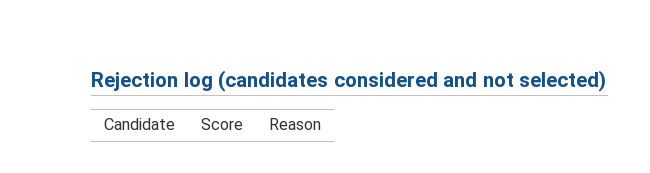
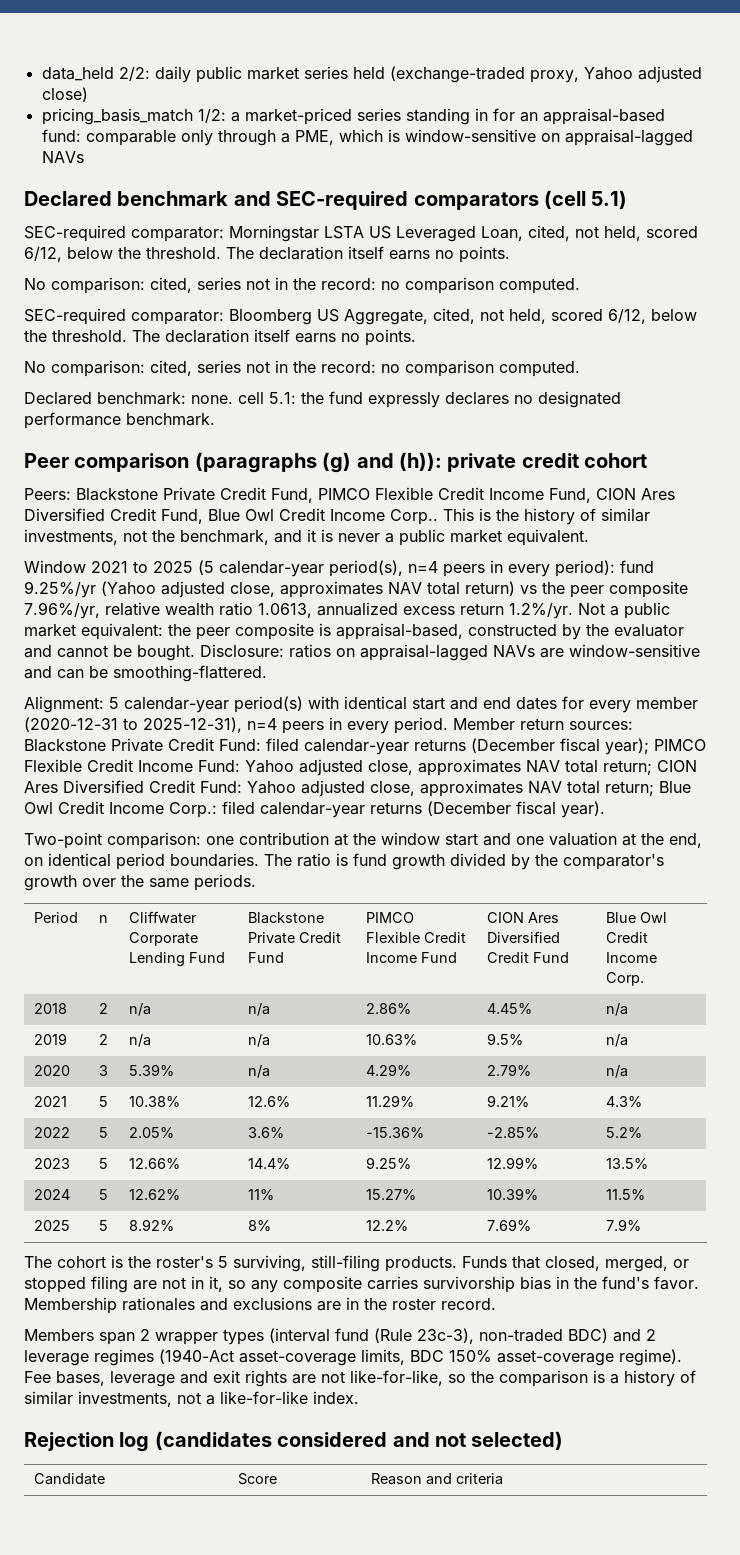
(91, 81) none -> [41,66,702,83] [41,87,88,102] [41,108,665,125] [41,129,693,146] [41,151,84,163] [24,190,628,210] [24,225,698,242] [24,246,510,263] [24,277,580,294] [24,308,697,325] [24,329,416,346] [24,360,580,377] [24,391,621,408] [24,412,215,429] [24,452,648,473] [24,487,675,503] [24,508,650,525] [24,529,589,546] [24,560,654,577] [24,581,688,598] [24,602,670,619] [24,623,684,640] [24,644,700,661] [24,665,267,682] [24,696,698,713] [24,717,633,734] [24,738,706,755] [24,759,697,776] [24,780,691,797] [24,801,605,818] [24,832,702,849] [24,853,664,870] [24,874,256,891] [34,912,79,923] [99,915,109,923] [129,911,198,924] [129,932,199,946] [129,952,226,967] [248,912,325,924] [248,932,342,944] [248,952,285,963] [366,912,415,923] [366,932,467,943] [366,952,458,963] [487,912,560,923] [487,931,561,943] [487,952,570,963] [606,912,668,923] [606,932,649,943] [606,952,658,963] [606,972,645,986] [34,1003,68,1014] [99,1003,109,1014] [129,1003,152,1016] [248,1003,271,1016] [366,1003,412,1014] [487,1003,533,1014] [606,1003,629,1016] [34,1033,68,1045] [99,1034,109,1045] [129,1034,152,1047] [248,1034,271,1047] [366,1034,418,1045] [487,1033,524,1045] [606,1034,629,1047] [34,1065,71,1076] [99,1065,109,1076] [129,1064,175,1076] [248,1065,271,1078] [366,1064,412,1076] [487,1064,532,1076] [606,1065,629,1078] [34,1096,68,1107] [99,1096,109,1107] [129,1096,181,1107] [248,1096,291,1107] [366,1095,415,1107] [487,1095,530,1107] [606,1096,643,1107] [34,1127,71,1138] [99,1127,109,1138] [129,1127,175,1138] [248,1127,285,1138] [366,1127,425,1138] [487,1127,540,1138] [606,1127,643,1138] [34,1158,71,1169] [99,1158,109,1169] [129,1158,181,1169] [248,1158,291,1169] [366,1157,412,1169] [487,1157,539,1169] [606,1158,649,1169] [34,1189,71,1200] [99,1189,109,1200] [129,1189,181,1200] [248,1189,275,1200] [366,1189,417,1200] [487,1188,539,1200] [606,1189,646,1200] [34,1220,71,1231] [99,1220,109,1231] [129,1219,175,1231] [248,1220,272,1231] [366,1220,409,1231] [487,1219,532,1231] [606,1219,642,1231] [24,1255,689,1272] [24,1276,699,1293] [24,1297,496,1314] [24,1328,656,1345] [24,1349,682,1366] [24,1370,696,1387] [24,1391,359,1407] data_held 2/2: daily public market series held (exchange-traded proxy, Yahoo adjusted close) // pricing_basis_match 1/2: a market-priced series standing in for an appraisal-based fund: comparable only through a PME, which is window-sensitive on appraisal-lagged NAVs // Declared benchmark and SEC-required comparators (cell 5.1) // SEC-required comparator: Morningstar LSTA US Leveraged Loan, cited, not held, scored 6/12, below the threshold. The declaration itself earns no points. // No comparison: cited, series not in the record: no comparison computed. // SEC-required comparator: Bloomberg US Aggregate, cited, not held, scored 6/12, below the threshold. The declaration itself earns no points. // No comparison: cited, series not in the record: no comparison computed. // Declared benchmark: none. cell 5.1: the fund expressly declares no designated performance benchmark. // Peer comparison (paragraphs (g) and (h)): private credit cohort // Peers: Blackstone Private Credit Fund, PIMCO Flexible Credit Income Fund, CION Ares Diversified Credit Fund, Blue Owl Credit Income Corp.. This is the history of similar investments, not the benchmark, and it is never a public market equivalent. // Window 2021 to 2025 (5 calendar-year period(s), n=4 peers in every period): fund 9.25%/yr (Yahoo adjusted close, approximates NAV total return) vs the peer composite 7.96%/yr, relative wealth ratio 1.0613, annualized excess return 1.2%/yr. Not a public market equivalent: the peer composite is appraisal-based, constructed by the evaluator and cannot be bought. Disclosure: ratios on appraisal-lagged NAVs are window-sensitive and can be smoothing-flattered. // Alignment: 5 calendar-year period(s) with identical start and end dates for every member (2020-12-31 to 2025-12-31), n=4 peers in every period. Member return sources: Blackstone Private Credit Fund: filed calendar-year returns (December fiscal year); PIMCO Flexible Credit Income Fund: Yahoo adjusted close, approximates NAV total return; CION Ares Diversified Credit Fund: Yahoo adjusted close, approximates NAV total return; Blue Owl Credit Income Corp.: filed calendar-year returns (December fiscal year). // Two-point comparison: one contribution at the window start and one valuation at the end, on identical period boundaries. The ratio is fund growth divided by the comparator's growth over the same periods. // Period | n | Cliffwater Corporate Lending Fund | Blackstone Private Credit Fund | PIMCO Flexible Credit Income Fund | CION Ares Diversified Credit Fund | Blue Owl Credit Income Corp. // 2018 | 2 | n/a | n/a | 2.86% | 4.45% | n/a // 2019 | 2 | n/a | n/a | 10.63% | 9.5% | n/a // 2020 | 3 | 5.39% | n/a | 4.29% | 2.79% | n/a // 2021 | 5 | 10.38% | 12.6% | 11.29% | 9.21% | 4.3% // 2022 | 5 | 2.05% | 3.6% | -15.36% | -2.85% | 5.2% // 2023 | 5 | 12.66% | 14.4% | 9.25% | 12.99% | 13.5% // 2024 | 5 | 12.62% | 11% | 15.27% | 10.39% | 11.5% // 2025 | 5 | 8.92% | 8% | 12.2% | 7.69% | 7.9% // The cohort is the roster's 5 surviving, still-filing products. Funds that closed, merged, or stopped filing are not in it, so any composite carries survivorship bias in the fund's favor. Membership rationales and exclusions are in the roster record. // Members span 2 wrapper types (interval fund (Rule 23c-3), non-traded BDC) and 2 leverage regimes (1940-Act asset-coverage limits, BDC 150% asset-coverage regime). Fee bases, leverage and exit rights are not like-for-like, so the comparison is a history of similar investments, not a like-for-like index. //
(321, 124) none -> [426,1473,504,1485] and criteria

